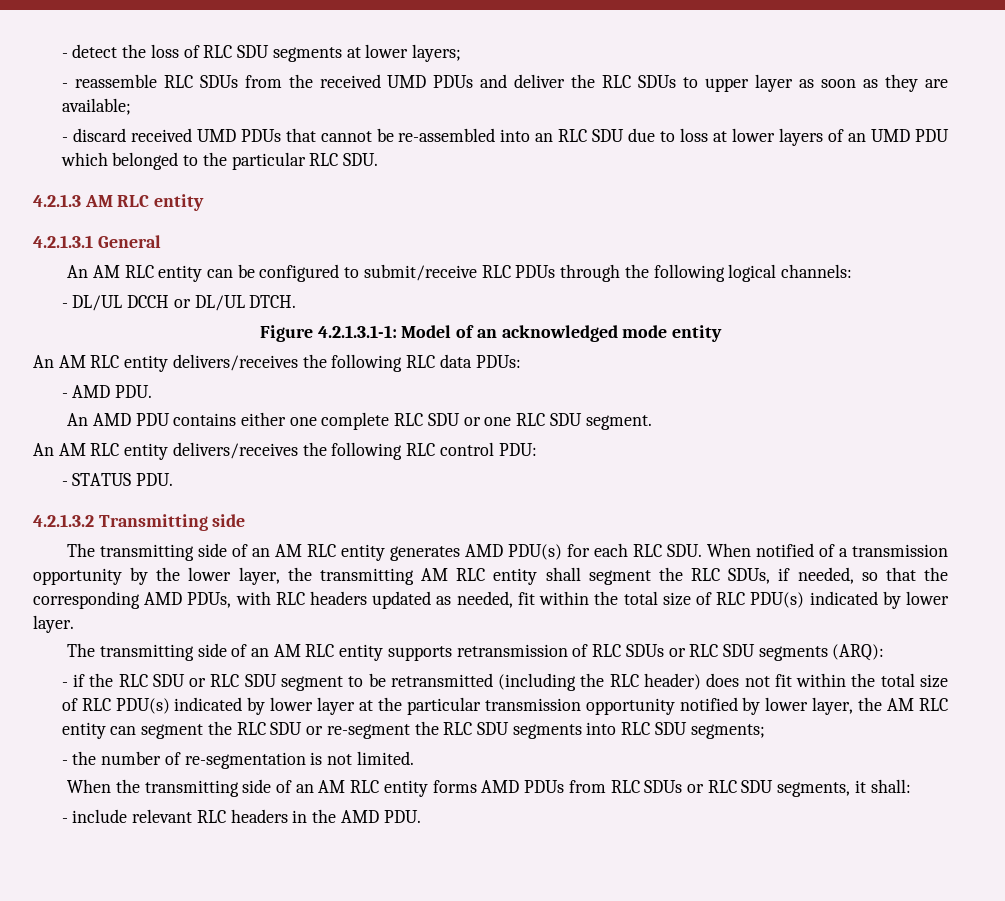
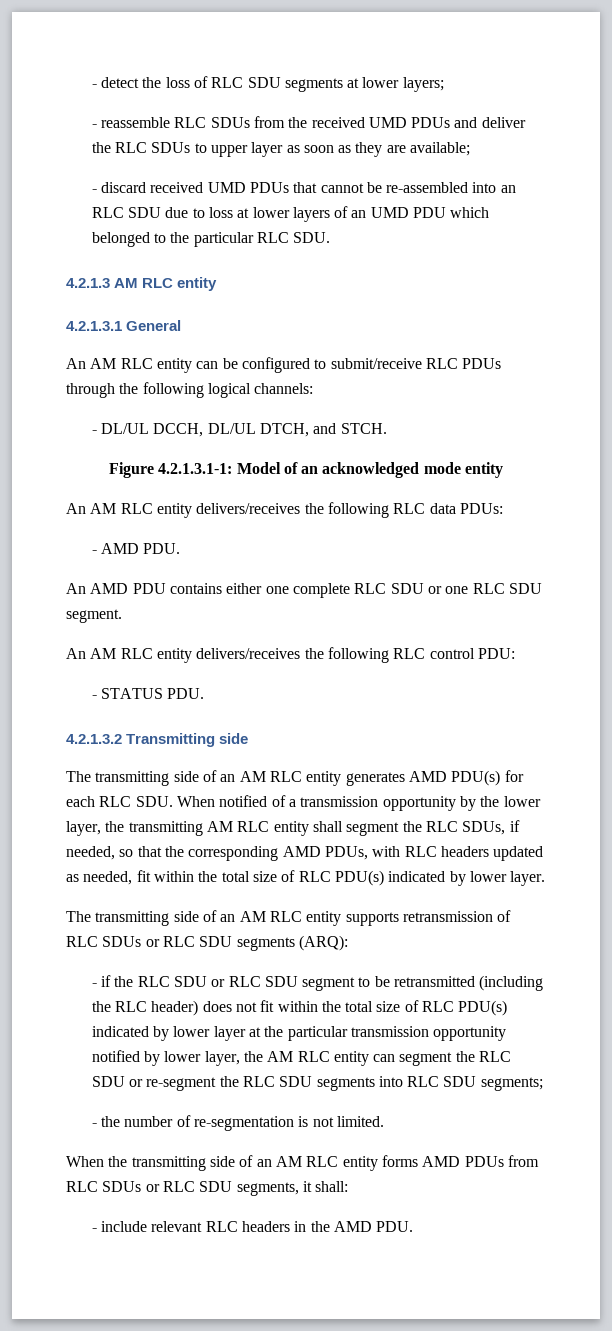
[127,295,297,311] DCCH or DL/UL DTCH. -> [153,423,387,437] DCCH, DL/UL DTCH, and STCH.

